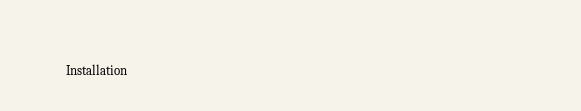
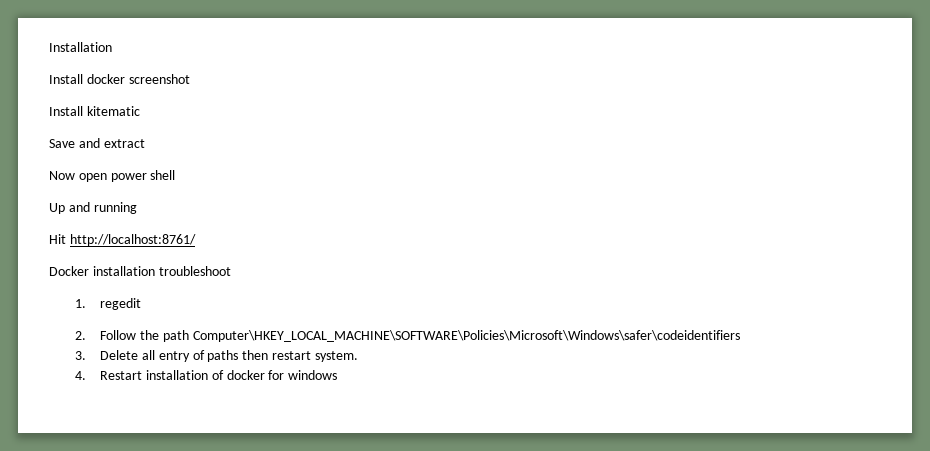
(127, 69) none -> [49,74,190,84] [49,106,140,116] [49,138,145,148] [49,170,176,182] [49,202,137,214] [49,234,196,246] [49,266,231,276] [74,298,142,310] [74,330,740,342] [74,350,358,362] [74,370,338,380] // Install docker screenshot // Install kitematic // Save and extract // Now open power shell // Up and running // Hit http://localhost:8761/ // Docker installation troubleshoot // 1. regedit // 2. Follow the path Computer\HKEY_LOCAL_MACHINE\SOFTWARE\Policies\Microsoft\Windows\safer\codeidentifiers // 3. Delete all entry of paths then restart system. // 4. Restart installation of docker for windows

